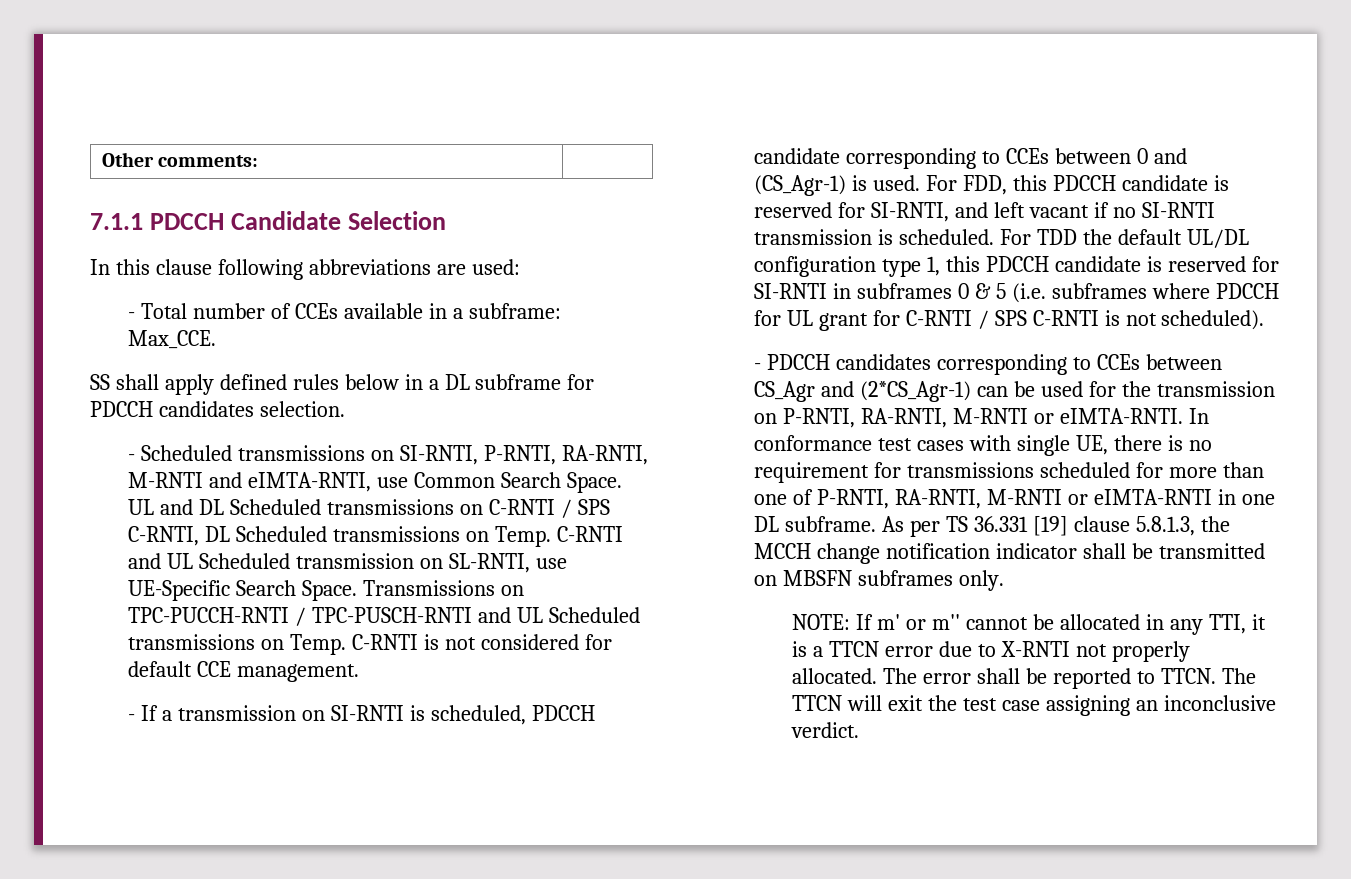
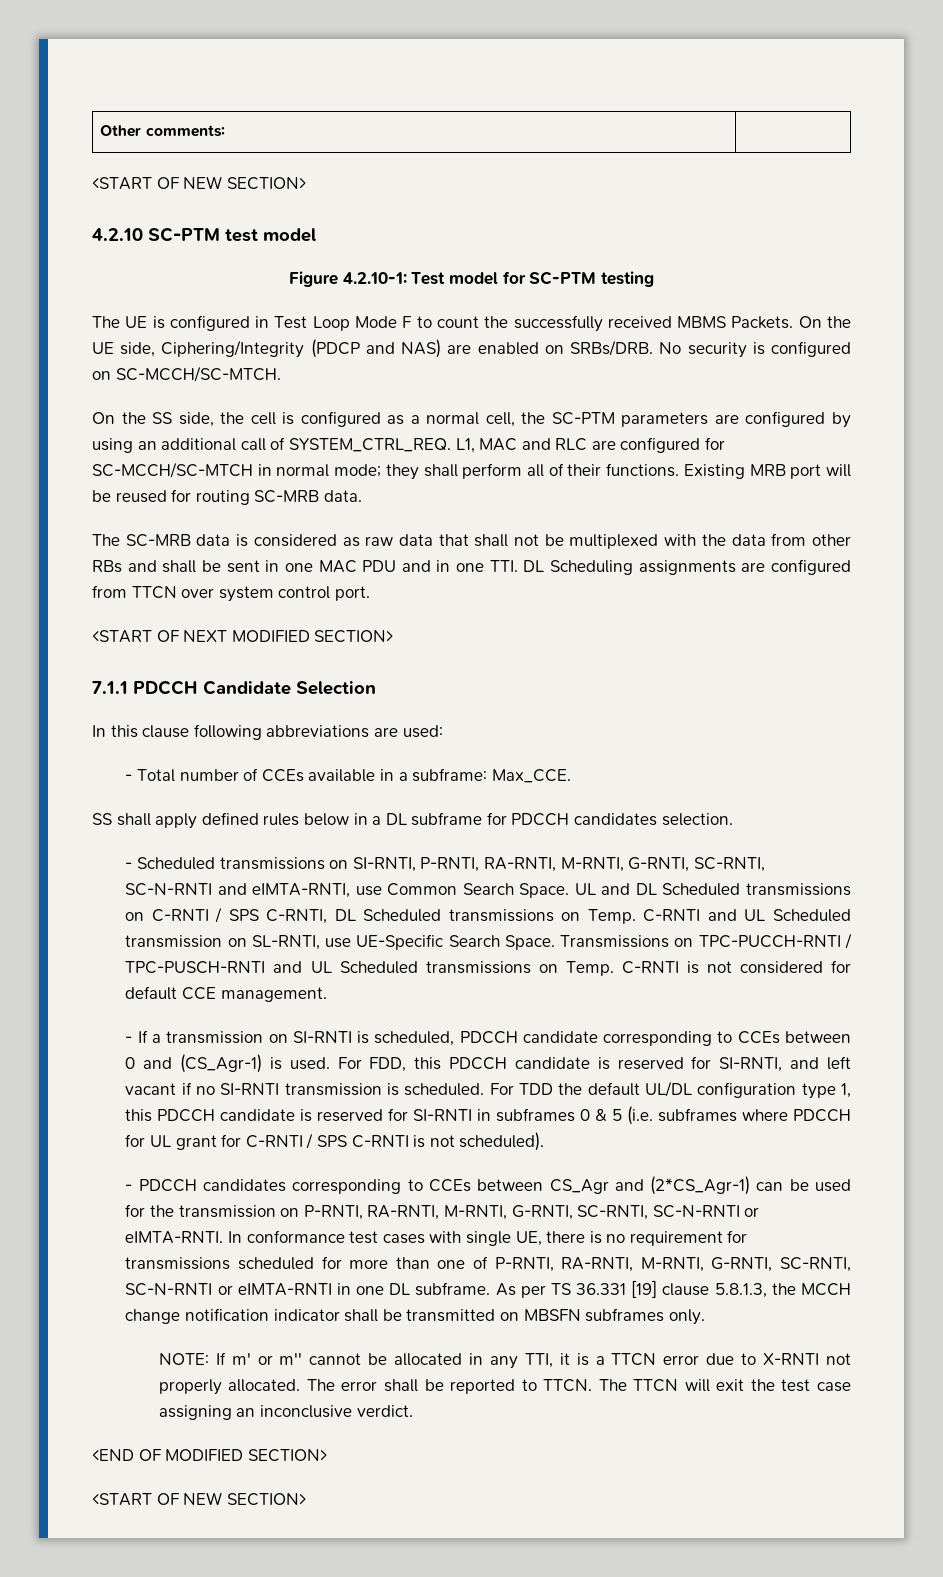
(259, 161) none -> [92,176,306,190] [92,227,316,242] [289,271,654,287] [92,315,851,332] [92,339,851,358] [92,366,281,382] [92,411,851,428] [92,437,726,453] [92,462,851,480] [92,489,362,505] [92,533,851,549] [92,559,851,575] [92,585,370,602] [92,630,394,643] // <START OF NEW SECTION> // 4.2.10 SC-PTM test model // Figure 4.2.10-1: Test model for SC-PTM testing // The UE is configured in Test Loop Mode F to count the successfully received MBMS Packets. On the UE side, Ciphering/Integrity (PDCP and NAS) are enabled on SRBs/DRB. No security is configured on SC-MCCH/SC-MTCH. // On the SS side, the cell is configured as a normal cell, the SC-PTM parameters are configured by using an additional call of SYSTEM_CTRL_REQ. L1, MAC and RLC are configured for SC-MCCH/SC-MTCH in normal mode; they shall perform all of their functions. Existing MRB port will be reused for routing SC-MRB data. // The SC-MRB data is considered as raw data that shall not be multiplexed with the data from other RBs and shall be sent in one MAC PDU and in one TTI. DL Scheduling assignments are configured from TTCN over system control port. // <START OF NEXT MODIFIED SECTION>
[128,472,204,488] M-RNTI -> [560,857,765,872] [125,883,213,896] M-RNTI, G-RNTI, SC-RNTI, SC-N-RNTI
[952,408,1028,424] M-RNTI -> [443,1205,740,1220] M-RNTI, G-RNTI, SC-RNTI, SC-N-RNTI
[986,489,1062,505] M-RNTI -> [640,1257,852,1272] [125,1283,213,1296] M-RNTI, G-RNTI, SC-RNTI, SC-N-RNTI
(860, 730) none -> [92,1449,327,1462] [92,1492,306,1506] // <END OF MODIFIED SECTION> // <START OF NEW SECTION>

